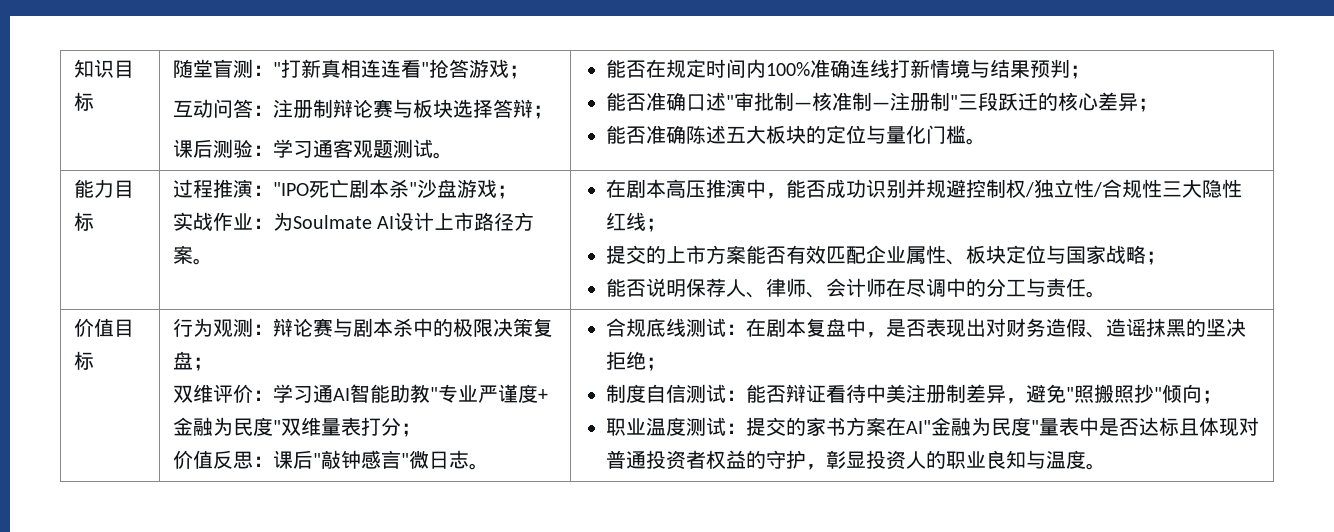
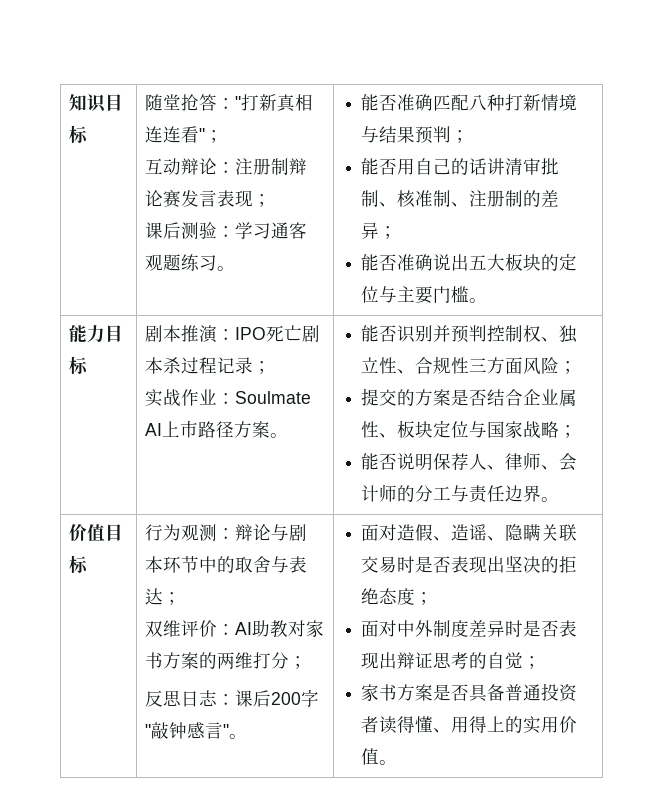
[213,59,254,78] 盲测 -> [181,94,218,111] 抢答
[429,59,510,78] 抢答游戏 -> (206, 134) none
[213,99,254,118] 问答 -> [181,158,218,175] 辩论
[393,99,534,118] 与板块选择答辩 -> [181,190,254,207] 发言表现
[393,139,454,159] [606,59,891,78] 测试。 | 能否在规定时间内100%准确连线 -> [181,254,236,271] [361,94,506,111] 练习。 | 能否准确匹配八种
[646,92,1099,111] 准确口述"审批制—核准制—注册制"三段跃迁的核心 -> [397,158,560,175] [361,190,542,208] 用自己的话讲清审批制、核准制、注册制的
[686,125,727,144] 陈述 -> [433,254,470,271] 说出
[886,125,927,144] 量化 -> [397,286,434,304] 主要
[173,179,498,198] 过程推演："IPO死亡剧本杀"沙盘游戏 -> [145,325,321,343] [145,357,254,374] 剧本推演：IPO死亡剧本杀过程记录
[273,212,294,231] 为 -> (236, 398) none
[394,212,435,231] 设计 -> (163, 429) none
[606,179,1243,199] [606,212,667,232] [606,245,867,264] 在剧本高压推演中，能否成功识别并规避控制权/独立性/合规性三大隐性红线； // 提交的上市方案能否有效匹配 -> [361,325,579,343] [361,356,578,375] [361,388,524,406] 能否识别并预判控制权、独立性、合规性三方面风险； // 提交的方案是否结合
[886,278,967,297] 在尽调中 -> (398, 493) none
(1087, 287) none -> [505,485,542,502] 边界
[313,318,554,337] [173,351,214,371] [173,384,549,403] [173,417,422,437] [173,450,314,469] 赛与剧本杀中的极限决策复盘； // 双维评价：学习通AI智能助教"专业严谨度+金融为民度"双维量表打分； // 价值反思：课后 -> [271,524,308,541] [145,556,308,573] [145,588,182,605] [145,620,325,638] [145,652,308,669] [145,689,320,707] 与剧本环节中的取舍与表达； // 双维评价：AI助教对家书方案的两维打分； // 反思日志：课后200字
[409,450,490,470] [606,318,1247,338] [606,351,667,371] [606,384,1223,404] [606,417,1260,437] [606,450,1087,470] 微日志。 | 合规底线测试：在剧本复盘中，是否表现出对财务造假、造谣抹黑的坚决拒绝； // 制度自信测试：能否辩证看待中美注册制差异，避免"照搬照抄"倾向； // 职业温度测试：提交的家书方案在AI"金融为民度"量表中是否达标且体现对普通投资者权益的守护，彰显投资人的职业良知与温度 -> [229,734,248,739] [361,524,578,541] [361,555,578,573] [361,588,434,605] [361,620,578,637] [361,652,542,669] [361,683,578,702] [361,716,578,734] [361,748,380,765] 。 | 面对造假、造谣、隐瞒关联交易时是否表现出坚决的拒绝态度； // 面对中外制度差异时是否表现出辩证思考的自觉； // 家书方案是否具备普通投资者读得懂、用得上的实用价值

